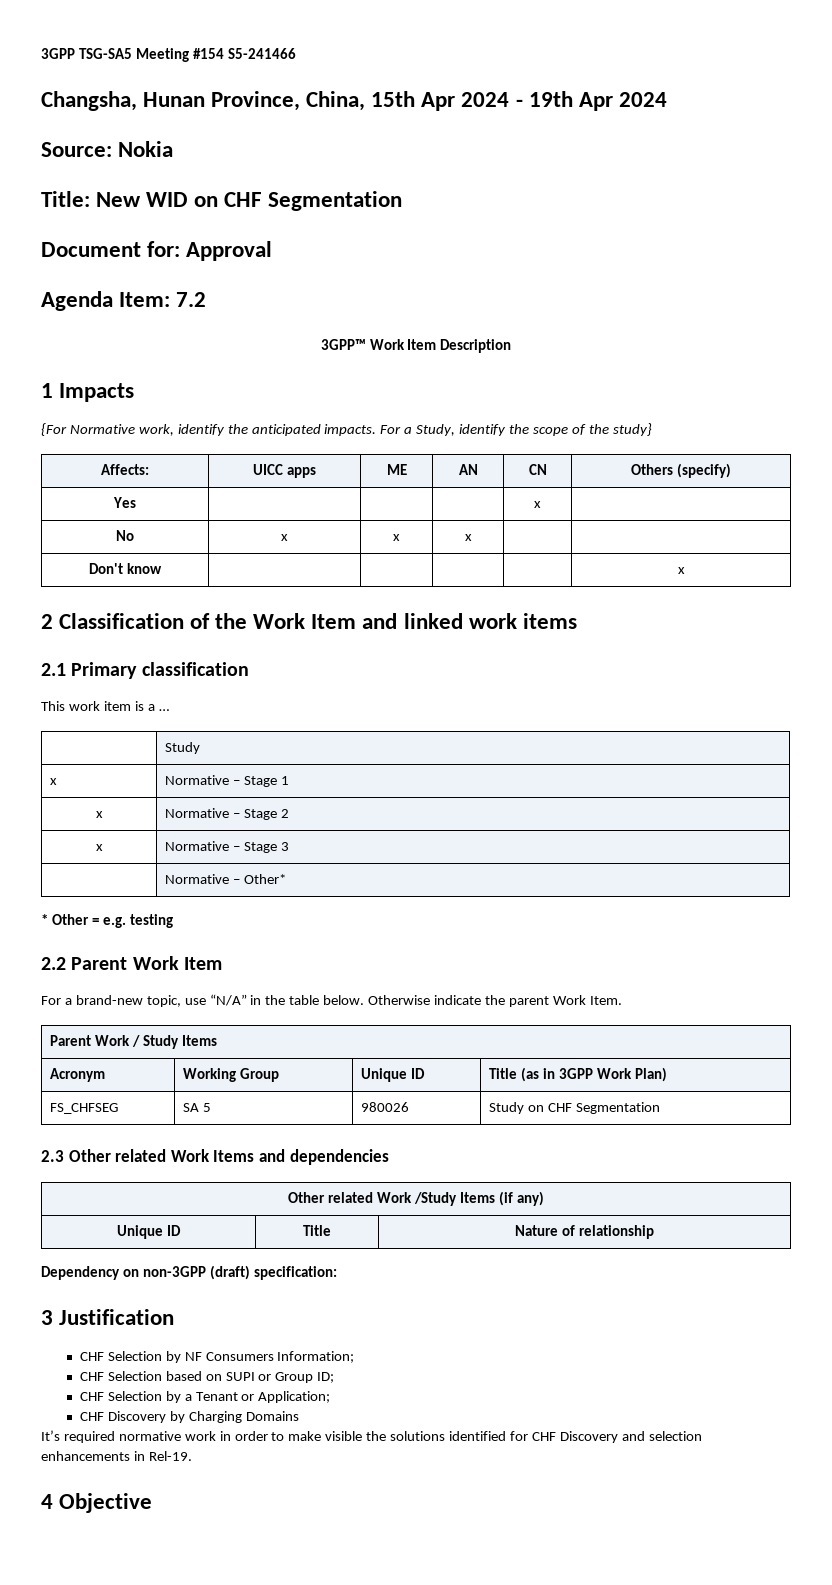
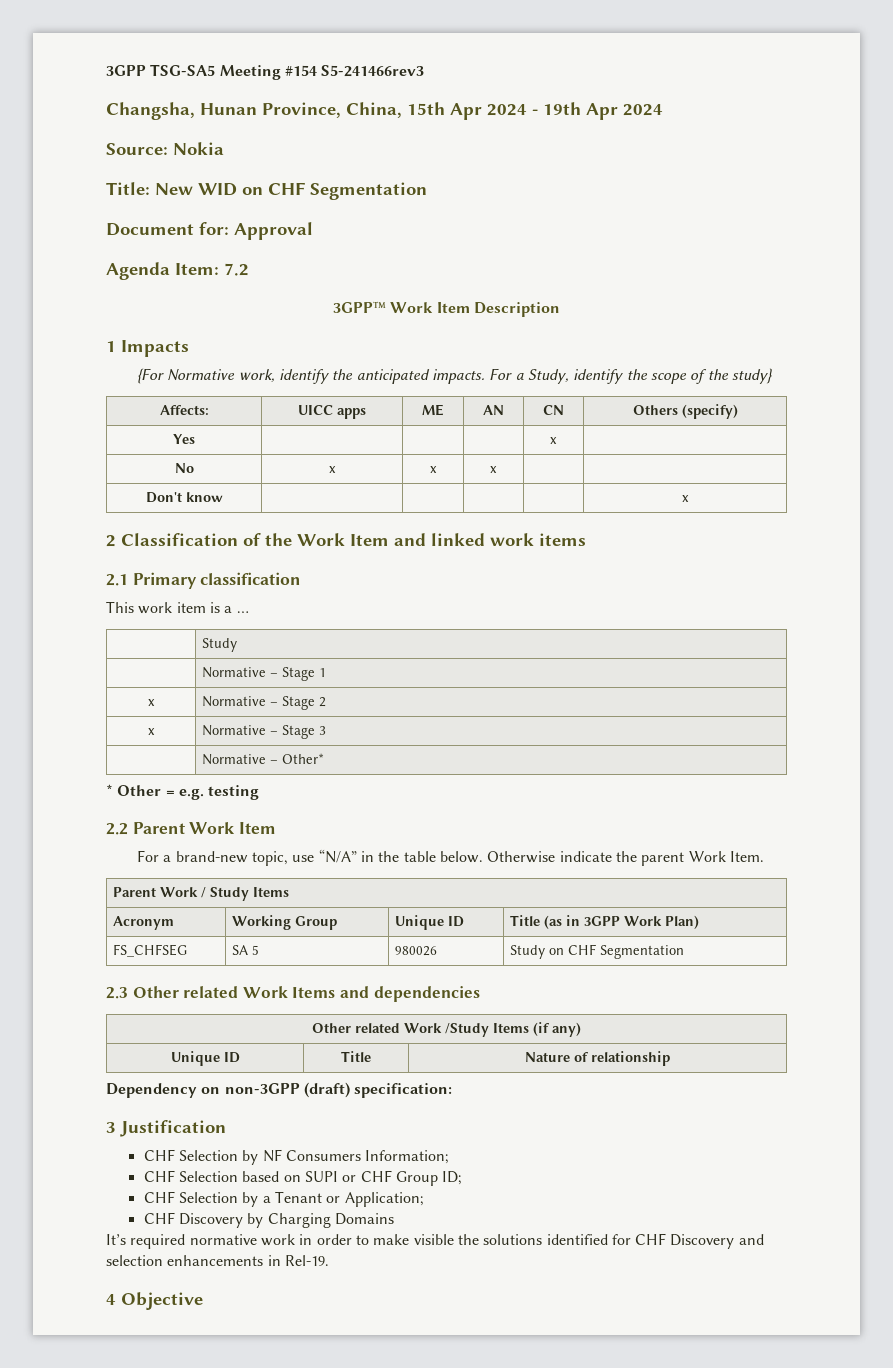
[227,48,296,59] S5-241466 -> [321,65,425,77] S5-241466rev3
[50,778,58,785] x -> (237, 645) none
(272, 1377) none -> [360,1170,392,1182] CHF

